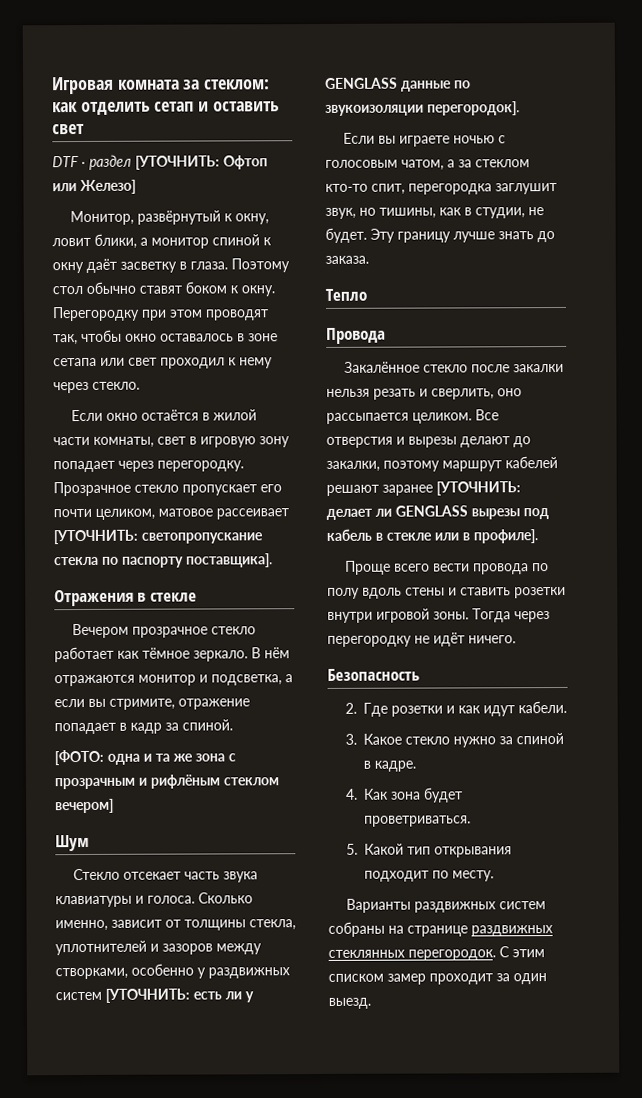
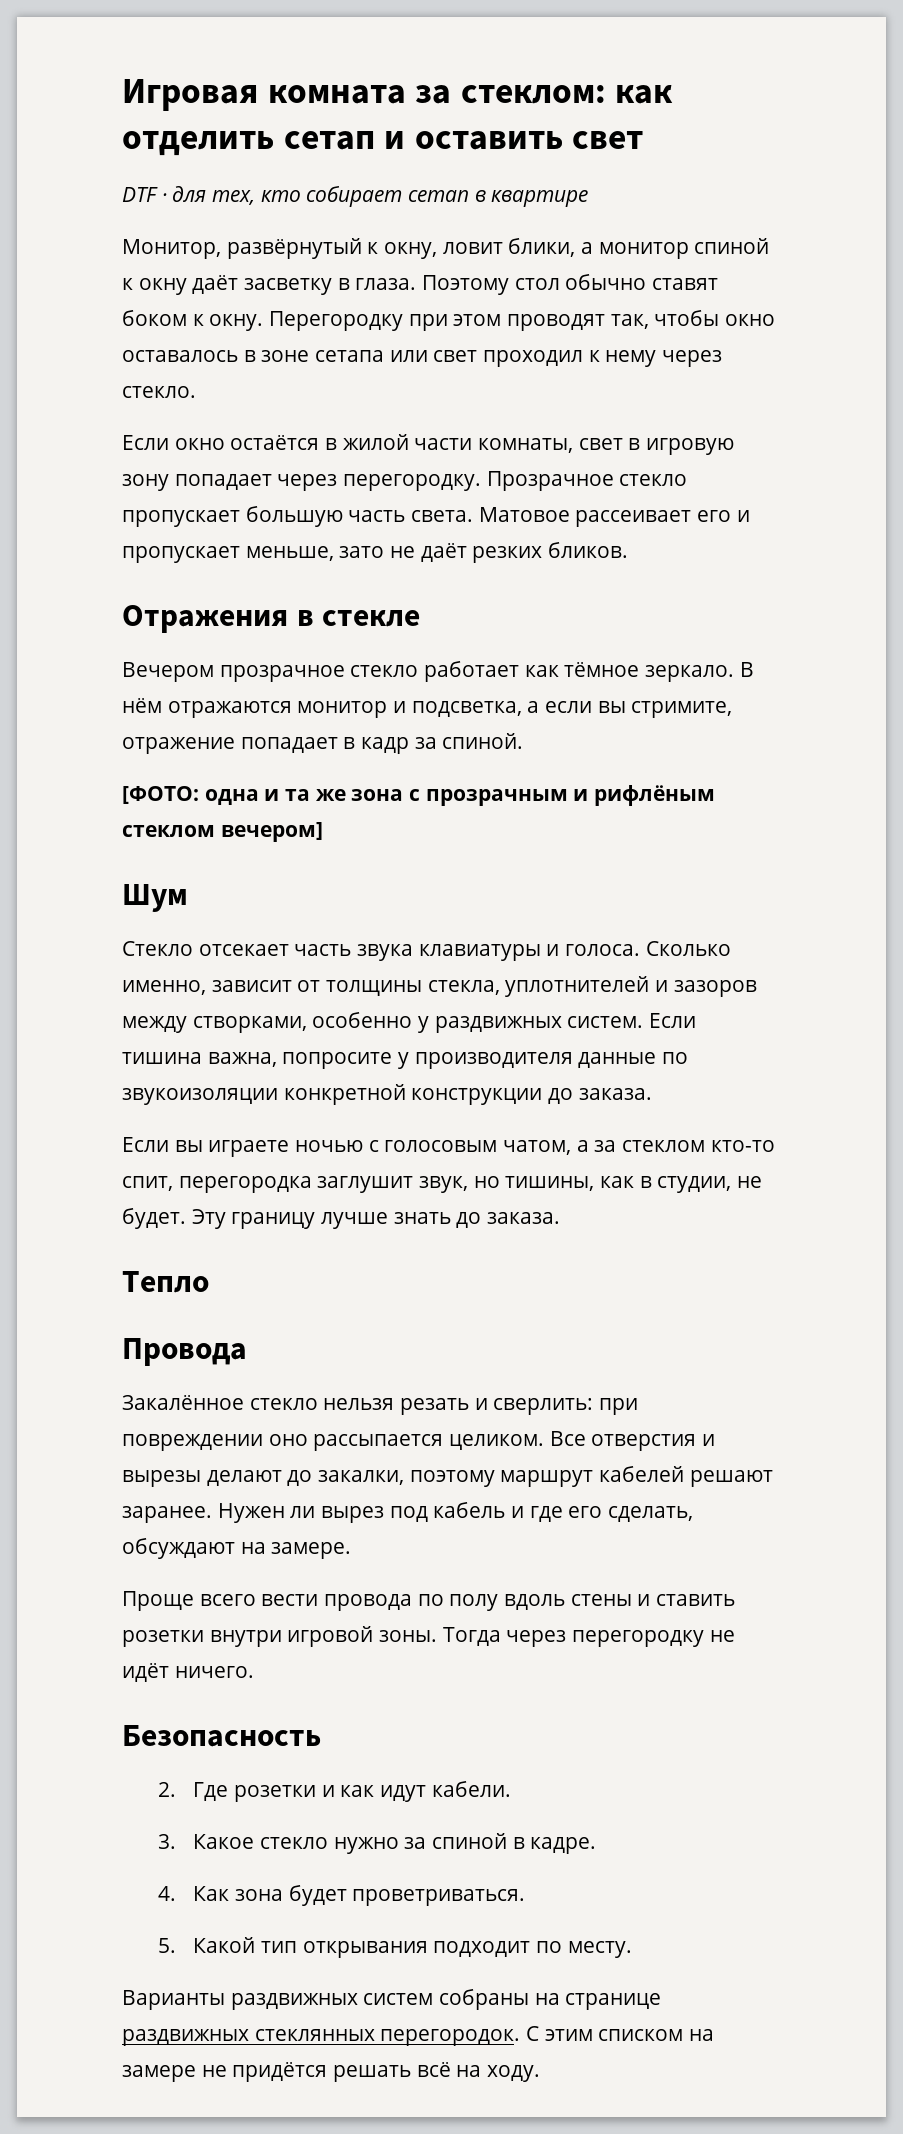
[89,154,268,170] [52,179,136,195] раздел [УТОЧНИТЬ: Офтоп или Железо] -> [172,186,589,207] для тех, кто собирает сетап в квартире
[260,484,282,493] [53,508,289,520] [53,529,263,545] [54,553,273,568] его почти целиком, матовое рассеивает [УТОЧНИТЬ: светопропускание стекла по паспорту поставщика]. -> [245,506,750,527] [122,542,629,563] большую часть света. Матовое рассеивает его и пропускает меньше, зато не даёт резких бликов.
[55,988,254,1003] [325,77,471,92] [325,101,520,116] систем [УТОЧНИТЬ: есть ли у GENGLASS данные по звукоизоляции перегородок]. -> [567,1013,697,1028] [122,1052,689,1069] [122,1084,652,1105] систем. Если тишина важна, попросите у производителя данные по звукоизоляции конкретной конструкции до заказа.
[471,363,565,373] после закалки -> (318, 1404) none
[431,388,494,400] сверлить, -> [493,1398,639,1415] [122,1434,263,1451] сверлить: при повреждении
[382,481,521,496] [326,505,549,520] [326,528,538,544] заранее [УТОЧНИТЬ: делает ли GENGLASS вырезы под кабель в стекле или в профиле]. -> [122,1502,694,1523] [122,1538,352,1559] заранее. Нужен ли вырез под кабель и где его сделать, обсуждают на замере.
[387,973,547,985] [328,997,371,1009] замер проходит за один выезд. -> [689,2029,715,2041] [122,2062,541,2082] на замере не придётся решать всё на ходу.

